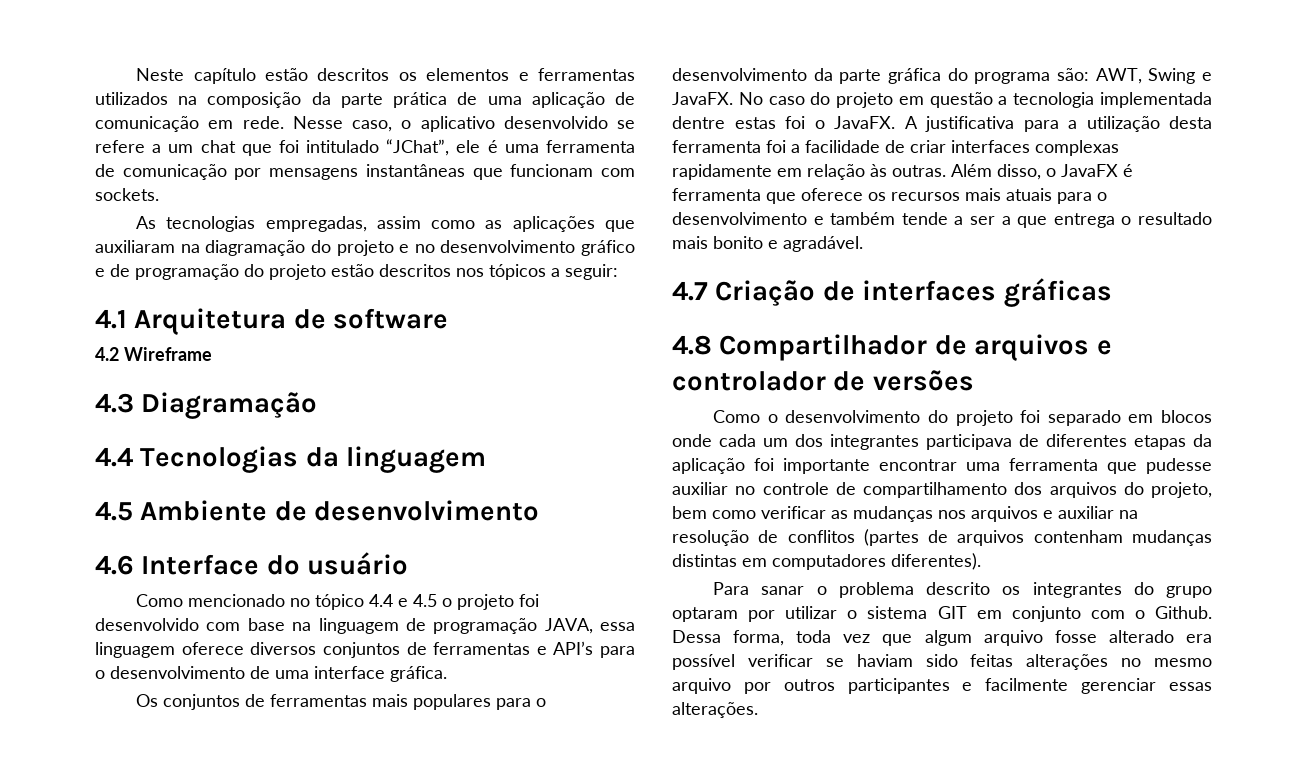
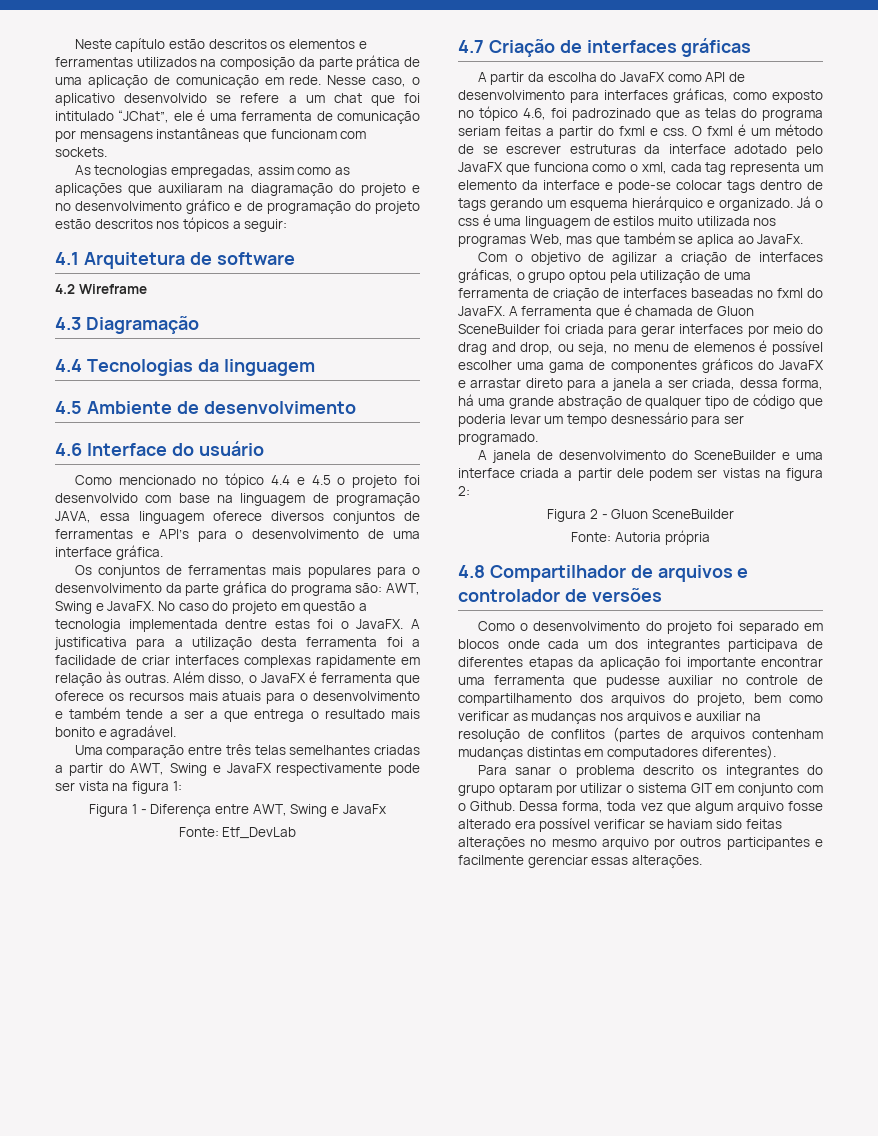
(863, 244) none -> [74,744,421,758] [55,763,420,776] [55,781,182,794] [89,804,386,817] [178,827,297,839] // Uma comparação entre três telas semelhantes criadas a partir do AWT, Swing e JavaFX respectivamente pode ser vista na figura 1: // Figura 1 - Diferença entre AWT, Swing e JavaFx // Fonte: Etf_DevLab
(1112, 292) none -> [477,72,745,85] [458,88,823,103] [458,106,823,121] [458,124,823,139] [458,144,823,157] [458,162,823,175] [458,180,823,193] [458,196,823,211] [458,214,777,229] [458,232,804,247] [477,252,823,265] [458,268,751,283] [458,288,823,301] [458,304,754,319] [458,324,823,337] [458,340,823,355] [458,358,824,373] [458,378,823,391] [458,394,823,409] [458,412,744,427] [458,432,538,445] [477,450,823,463] [458,468,823,481] [458,486,470,496] [547,509,734,522] [571,530,710,545] // A partir da escolha do JavaFX como API de desenvolvimento para interfaces gráficas, como exposto no tópico 4.6, foi padrozinado que as telas do programa seriam feitas a partir do fxml e css. O fxml é um método de se escrever estruturas da interface adotado pelo JavaFX que funciona como o xml, cada tag representa um elemento da interface e pode-se colocar tags dentro de tags gerando um esquema hierárquico e organizado. Já o css é uma linguagem de estilos muito utilizada nos programas Web, mas que também se aplica ao JavaFx. // Com o objetivo de agilizar a criação de interfaces gráficas, o grupo optou pela utilização de uma ferramenta de criação de interfaces baseadas no fxml do JavaFX. A ferramenta que é chamada de Gluon SceneBuilder foi criada para gerar interfaces por meio do drag and drop, ou seja, no menu de elemenos é possível escolher uma gama de componentes gráficos do JavaFX e arrastar direto para a janela a ser criada, dessa forma, há uma grande abstração de qualquer tipo de código que poderia levar um tempo desnessário para ser programado. // A janela de desenvolvimento do SceneBuilder e uma interface criada a partir dele podem ser vistas na figura 2: // Figura 2 - Gluon SceneBuilder // Fonte: Autoria própria

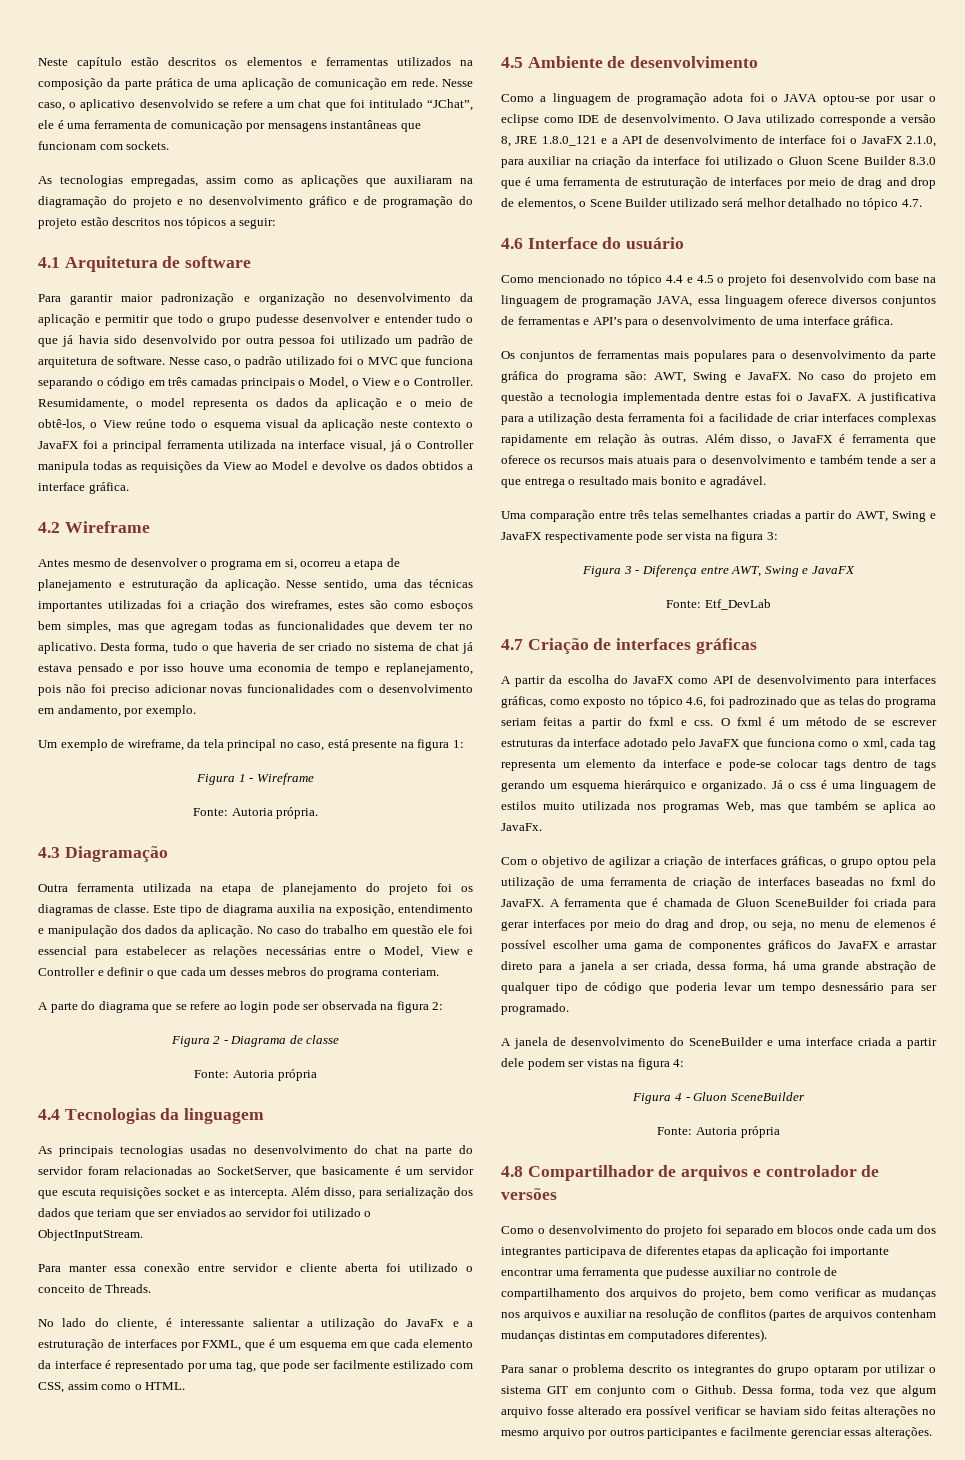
[55,284,147,294] [55,316,199,334] [55,359,315,376] [55,401,356,414] 4.2 Wireframe // 4.3 Diagramação // 4.4 Tecnologias da linguagem // 4.5 Ambiente de desenvolvimento -> [38,293,473,305] [38,314,474,326] [38,335,474,347] [38,356,474,368] [38,377,474,389] [38,398,474,410] [38,419,473,431] [38,440,474,452] [38,461,473,473] [38,482,129,494] [38,521,150,533] [38,558,400,570] [38,579,474,591] [38,600,474,612] [38,621,474,633] [38,642,474,654] [38,663,473,675] [38,684,473,696] [38,705,196,717] [38,739,464,751] [196,773,314,785] [192,807,319,819] [38,846,168,862] [38,883,474,895] [38,904,473,916] [38,925,473,937] [38,946,474,958] [38,967,439,979] [38,1001,444,1013] [170,1035,340,1047] [194,1069,317,1081] [38,1108,265,1124] [38,1145,473,1157] [38,1166,475,1178] [38,1187,473,1199] [38,1208,372,1220] [38,1229,143,1241] [38,1263,473,1272] [38,1284,152,1293] [38,1318,474,1330] [38,1339,473,1351] [38,1360,473,1372] [38,1382,186,1393] [501,56,759,68] [501,93,937,105] [501,114,936,126] [501,135,936,147] [501,156,936,168] [501,177,936,189] [501,198,922,210] Para garantir maior padronização e organização no desenvolvimento da aplicação e permitir que todo o grupo pudesse desenvolver e entender tudo o que já havia sido desenvolvido por outra pessoa foi utilizado um padrão de arquitetura de software. Nesse caso, o padrão utilizado foi o MVC que funciona separando o código em três camadas principais o Model, o View e o Controller. Resumidamente, o model representa os dados da aplicação e o meio de obtê-los, o View reúne todo o esquema visual da aplicação neste contexto o JavaFX foi a principal ferramenta utilizada na interface visual, já o Controller manipula todas as requisições da View ao Model e devolve os dados obtidos a interface gráfica. // 4.2 Wireframe // Antes mesmo de desenvolver o programa em si, ocorreu a etapa de planejamento e estruturação da aplicação. Nesse sentido, uma das técnicas importantes utilizadas foi a criação dos wireframes, estes são como esboços bem simples, mas que agregam todas as funcionalidades que devem ter no aplicativo. Desta forma, tudo o que haveria de ser criado no sistema de chat já estava pensado e por isso houve uma economia de tempo e replanejamento, pois não foi preciso adicionar novas funcionalidades com o desenvolvimento em andamento, por exemplo. // Um exemplo de wireframe, da tela principal no caso, está presente na figura 1: // Figura 1 - Wireframe // Fonte: Autoria própria. // 4.3 Diagramação // Outra ferramenta utilizada na etapa de planejamento do projeto foi os diagramas de classe. Este tipo de diagrama auxilia na exposição, entendimento e manipulação dos dados da aplicação. No caso do trabalho em questão ele foi essencial para estabelecer as relações necessárias entre o Model, View e Controller e definir o que cada um desses mebros do programa conteriam. // A parte do diagrama que se refere ao login pode ser observada na figura 2: // Figura 2 - Diagrama de classe // Fonte: Autoria própria // 4.4 Tecnologias da linguagem // As principais tecnologias usadas no desenvolvimento do chat na parte do servidor foram relacionadas ao SocketServer, que basicamente é um servidor que escuta requisições socket e as intercepta. Além disso, para serialização dos dados que teriam que ser enviados ao servidor foi utilizado o ObjectInputStream. // Para manter essa conexão entre servidor e cliente aberta foi utilizado o conceito de Threads. // No lado do cliente, é interessante salientar a utilização do JavaFx e a estruturação de interfaces por FXML, que é um esquema em que cada elemento da interface é representado por uma tag, que pode ser facilmente estilizado com CSS, assim como o HTML. // 4.5 Ambiente de desenvolvimento // Como a linguagem de programação adota foi o JAVA optou-se por usar o eclipse como IDE de desenvolvimento. O Java utilizado corresponde a versão 8, JRE 1.8.0_121 e a API de desenvolvimento de interface foi o JavaFX 2.1.0, para auxiliar na criação da interface foi utilizado o Gluon Scene Builder 8.3.0 que é uma ferramenta de estruturação de interfaces por meio de drag and drop de elementos, o Scene Builder utilizado será melhor detalhado no tópico 4.7.
[172,781,182,791] [89,804,138,817] 1: // Figura 1 -> [766,532,778,540] [582,566,632,577] 3: // Figura 3
[342,804,386,814] JavaFx -> [811,566,855,574] JavaFX
[458,486,470,496] [547,509,598,522] 2: // Figura 2 -> [673,1059,685,1067] [632,1093,682,1104] 4: // Figura 4

